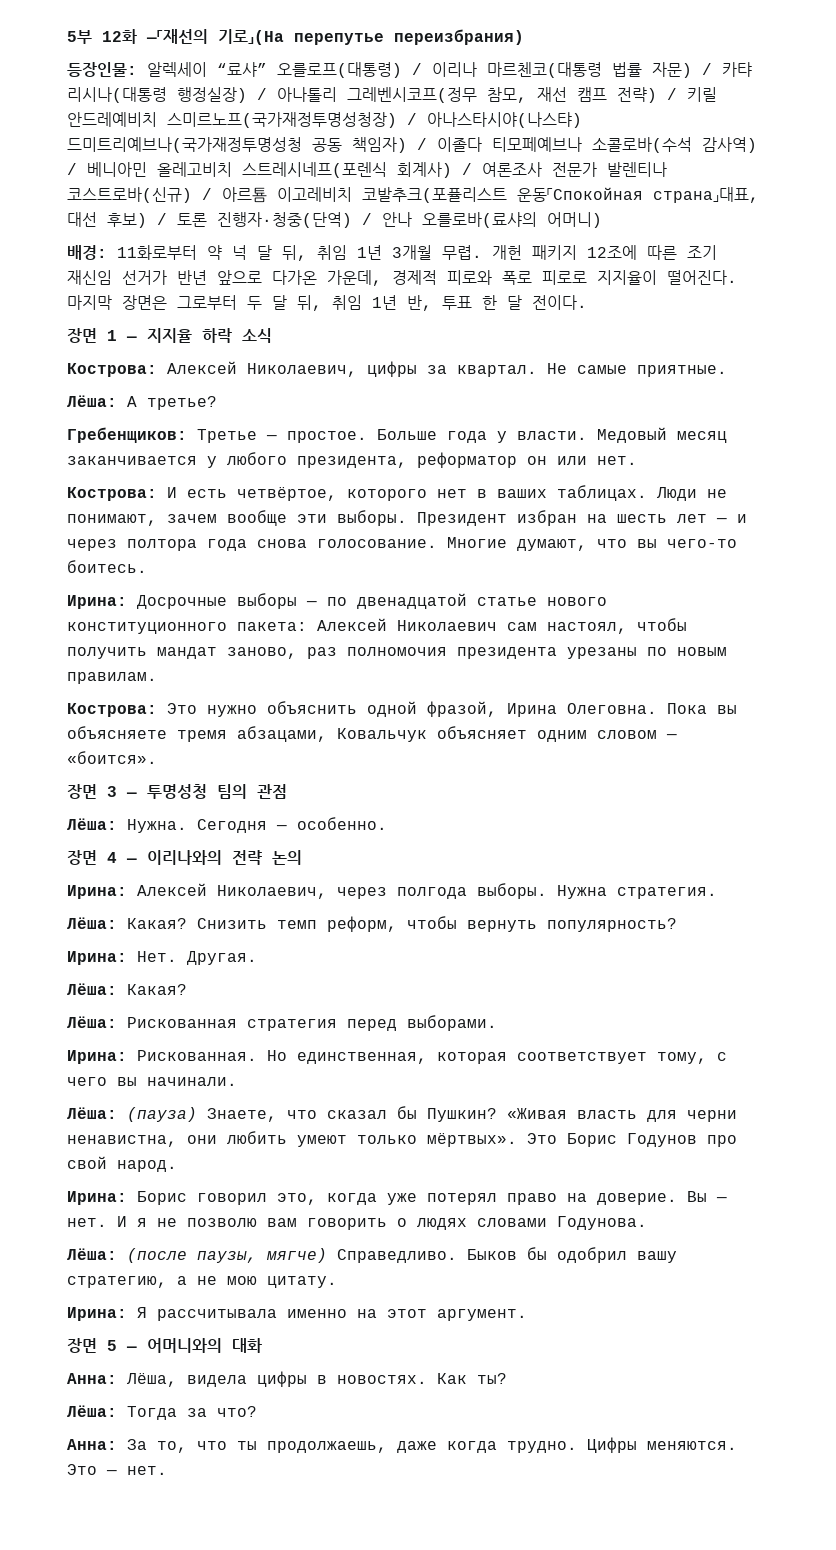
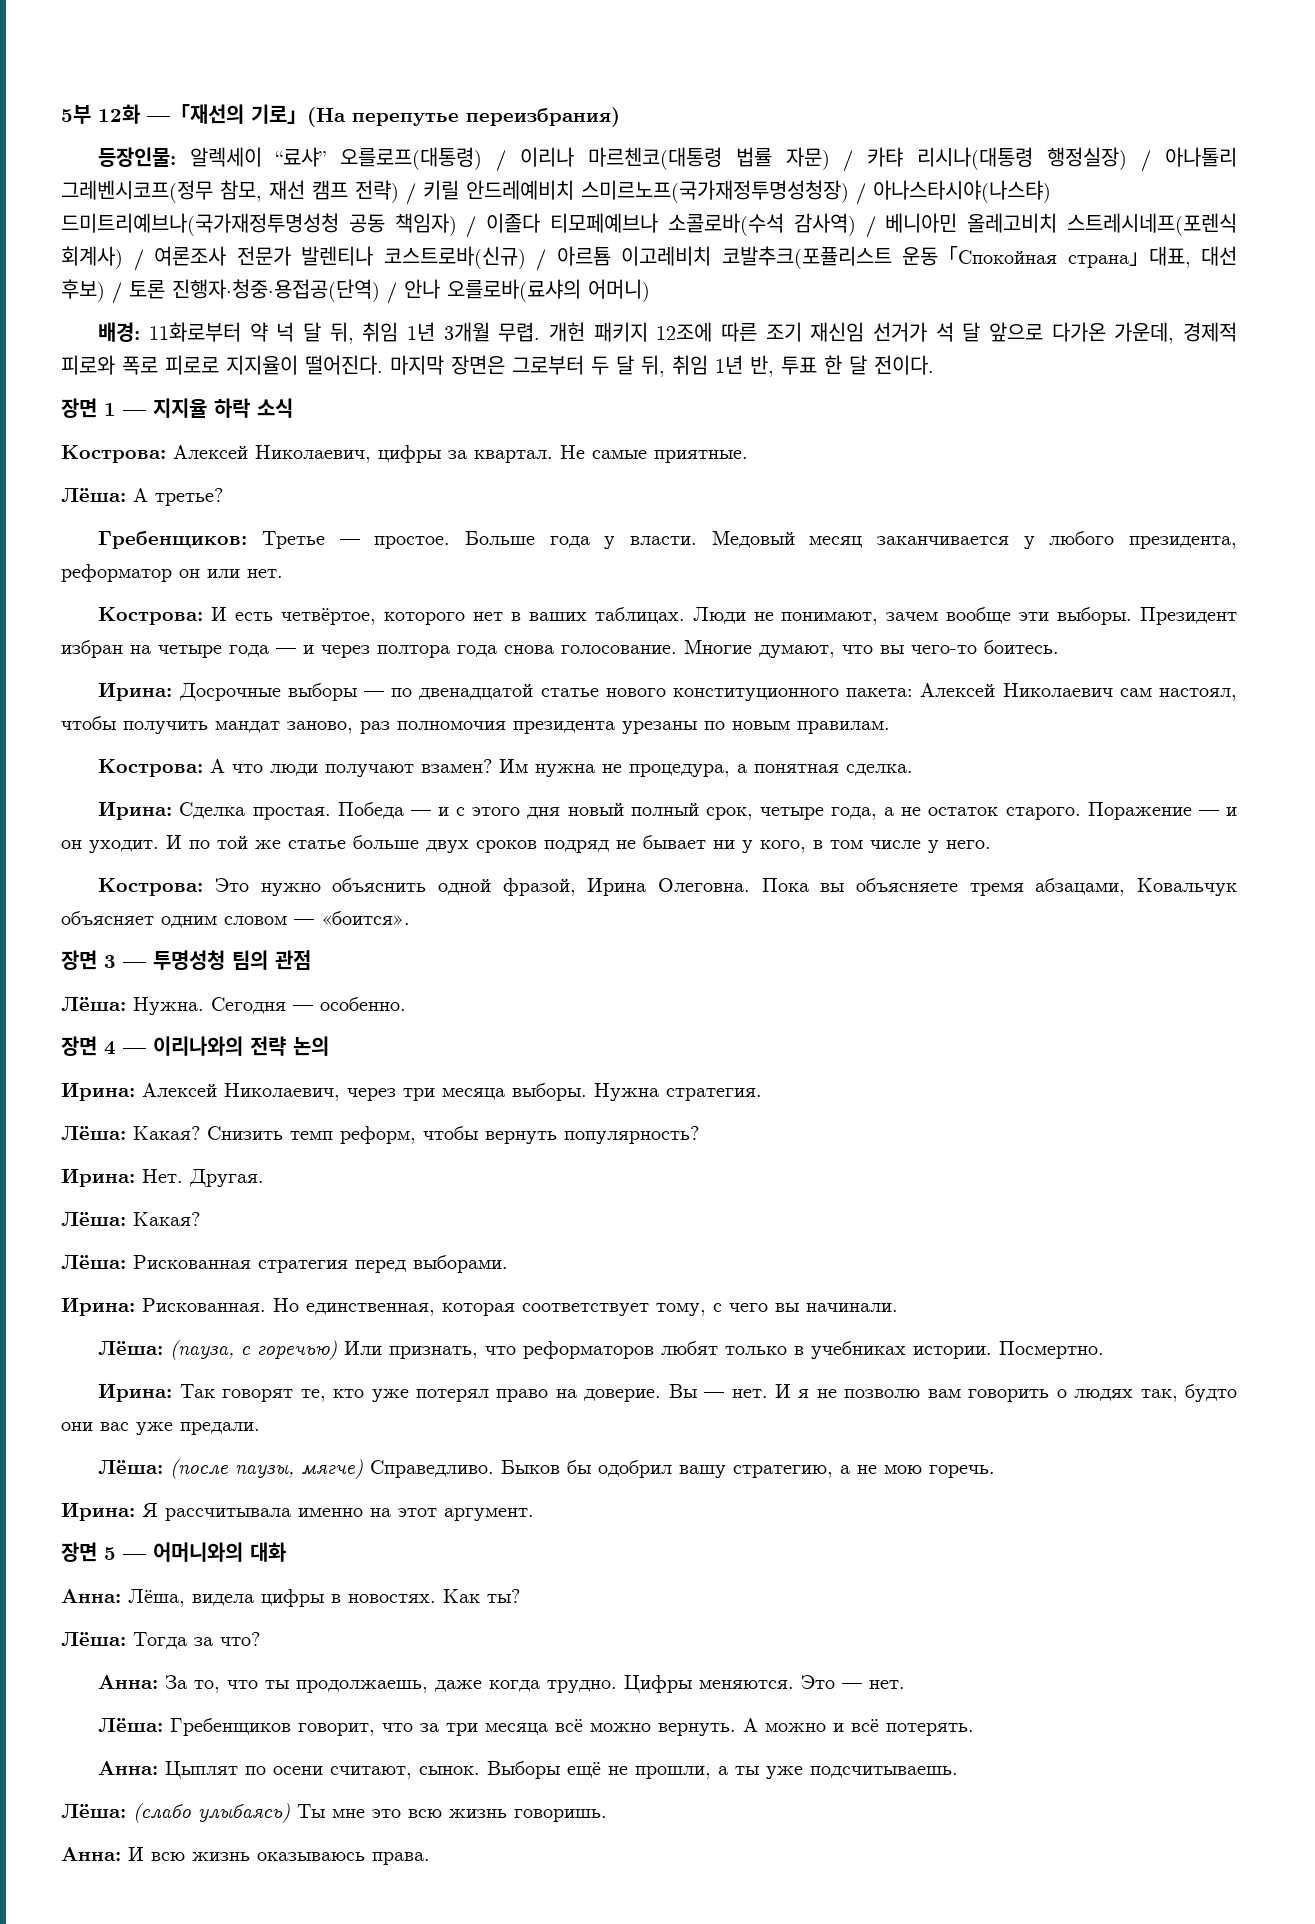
[217,212,352,228] 진행자·청중(단역) -> [172,279,380,302] 진행자·청중·용접공(단역)
[177,270,207,285] 반년 -> [935,322,981,342] 석 달
[617,514,707,523] шесть лет -> [158,645,269,658] четыре года
(157, 678) none -> [98,759,914,777] [98,801,1238,820] [61,835,991,853] // Кострова: А что люди получают взамен? Им нужна не процедура, а понятная сделка. // Ирина: Сделка простая. Победа — и с этого дня новый полный срок, четыре года, а не остаток старого. Поражение — и он уходит. И по той же статье больше двух сроков подряд не бывает ни у кого, в том числе у него.
[397,887,467,899] полгода -> [403,1088,505,1101] три месяца
[127,1106,737,1122] [67,1131,737,1147] [67,1156,177,1172] [67,1191,377,1205] (пауза) Знаете, что сказал бы Пушкин? «Живая власть для черни ненавистна, они любить умеют только мёртвых». Это Борис Годунов про свой народ. // Ирина: Борис говорил это, когда -> [170,1340,1105,1360] [98,1383,365,1402] (пауза, с горечью) Или признать, что реформаторов любят только в учебниках истории. Посмертно. // Ирина: Так говорят те, кто
[477,1216,647,1230] словами Годунова. -> [1140,1384,1237,1402] [61,1422,260,1435] так, будто они вас уже предали.
[267,1276,337,1288] цитату. -> [929,1465,996,1478] горечь.
(167, 1470) none -> [98,1718,975,1736] [98,1761,959,1779] [61,1803,607,1823] [61,1847,430,1865] // Лёша: Гребенщиков говорит, что за три месяца всё можно вернуть. А можно и всё потерять. // Анна: Цыплят по осени считают, сынок. Выборы ещё не прошли, а ты уже подсчитываешь. // Лёша: (слабо улыбаясь) Ты мне это всю жизнь говоришь. // Анна: И всю жизнь оказываюсь права.

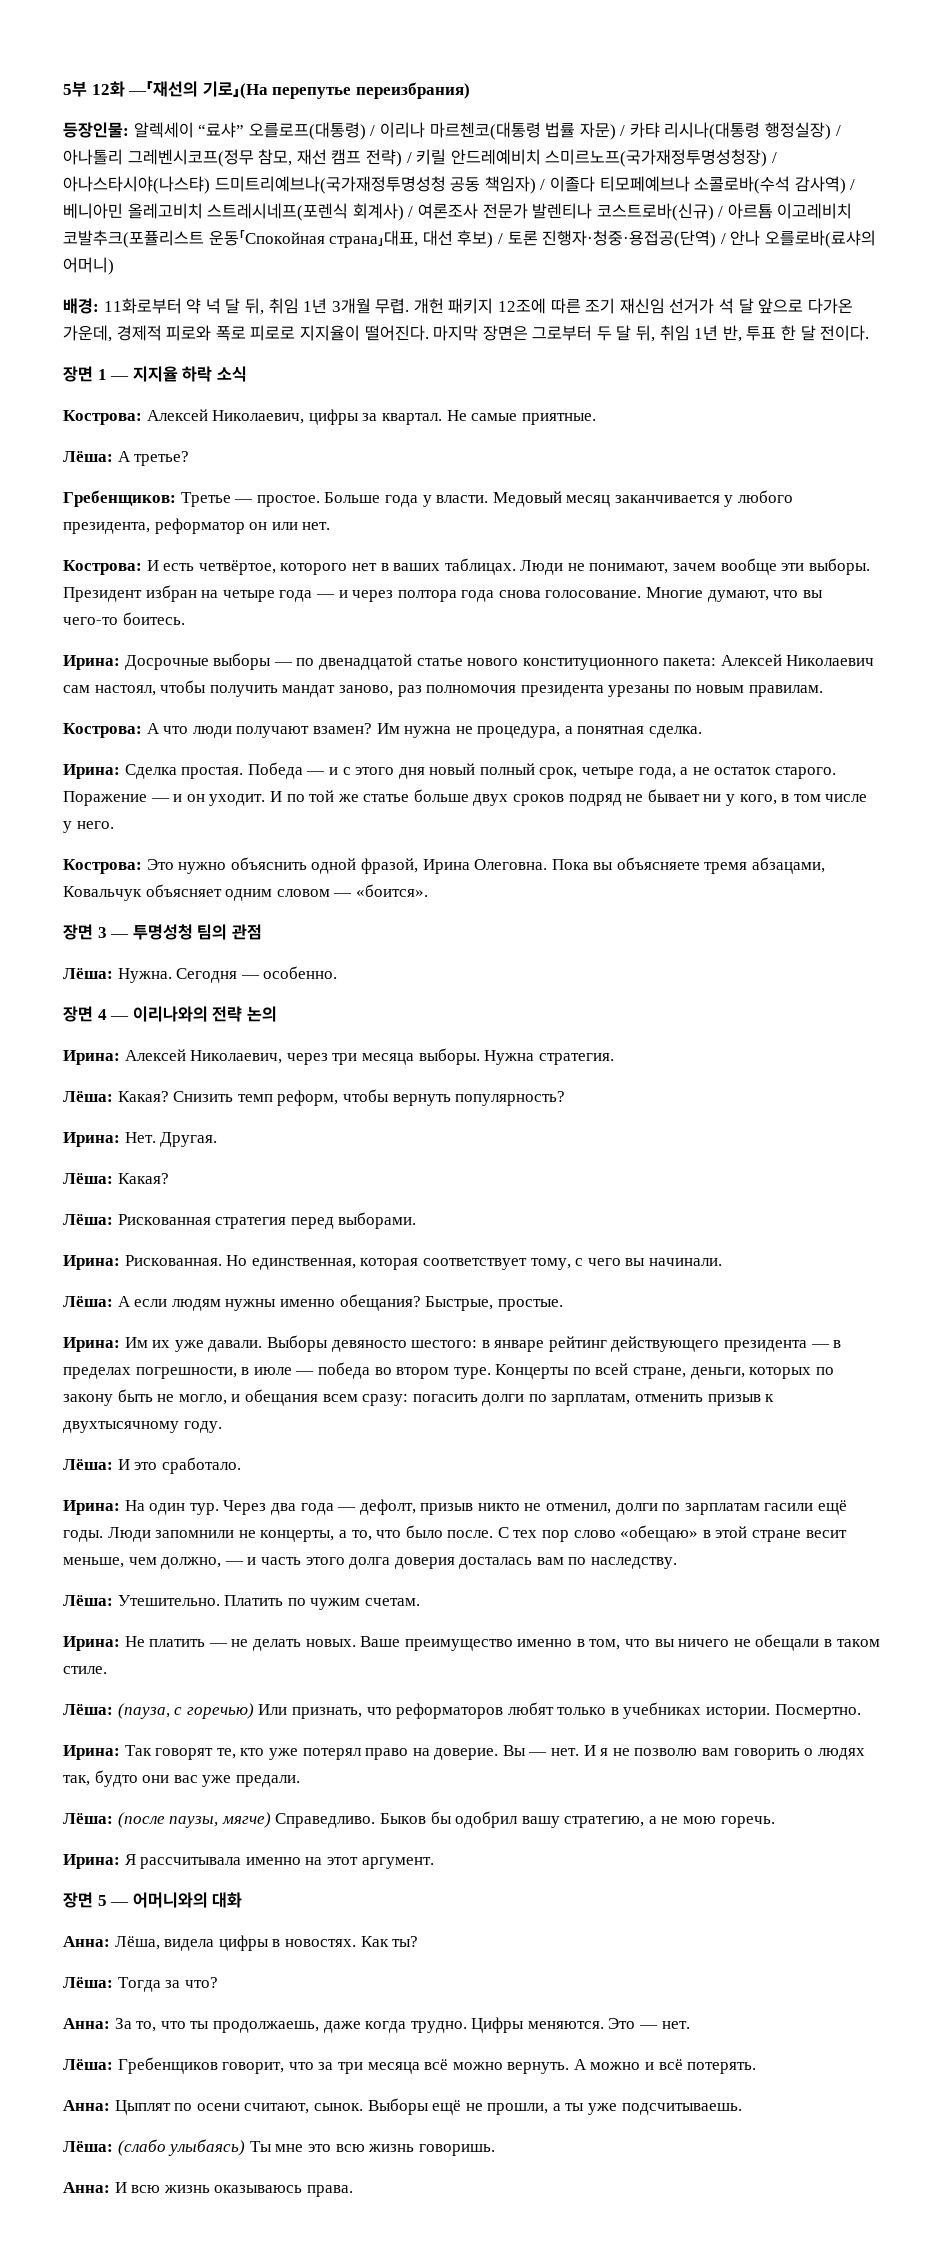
(898, 1307) none -> [63,1294,563,1311] [63,1335,842,1352] [63,1362,834,1379] [63,1389,775,1406] [63,1421,222,1433] [63,1457,241,1474] [63,1499,848,1515] [63,1525,847,1542] [63,1557,678,1569] [63,1595,420,1610] [63,1634,880,1651] [63,1666,107,1674] // Лёша: А если людям нужны именно обещания? Быстрые, простые. // Ирина: Им их уже давали. Выборы девяносто шестого: в январе рейтинг действующего президента — в пределах погрешности, в июле — победа во втором туре. Концерты по всей стране, деньги, которых по закону быть не могло, и обещания всем сразу: погасить долги по зарплатам, отменить призыв к двухтысячному году. // Лёша: И это сработало. // Ирина: На один тур. Через два года — дефолт, призыв никто не отменил, долги по зарплатам гасили ещё годы. Люди запомнили не концерты, а то, что было после. С тех пор слово «обещаю» в этой стране весит меньше, чем должно, — и часть этого долга доверия досталась вам по наследству. // Лёша: Утешительно. Платить по чужим счетам. // Ирина: Не платить — не делать новых. Ваше преимущество именно в том, что вы ничего не обещали в таком стиле.

